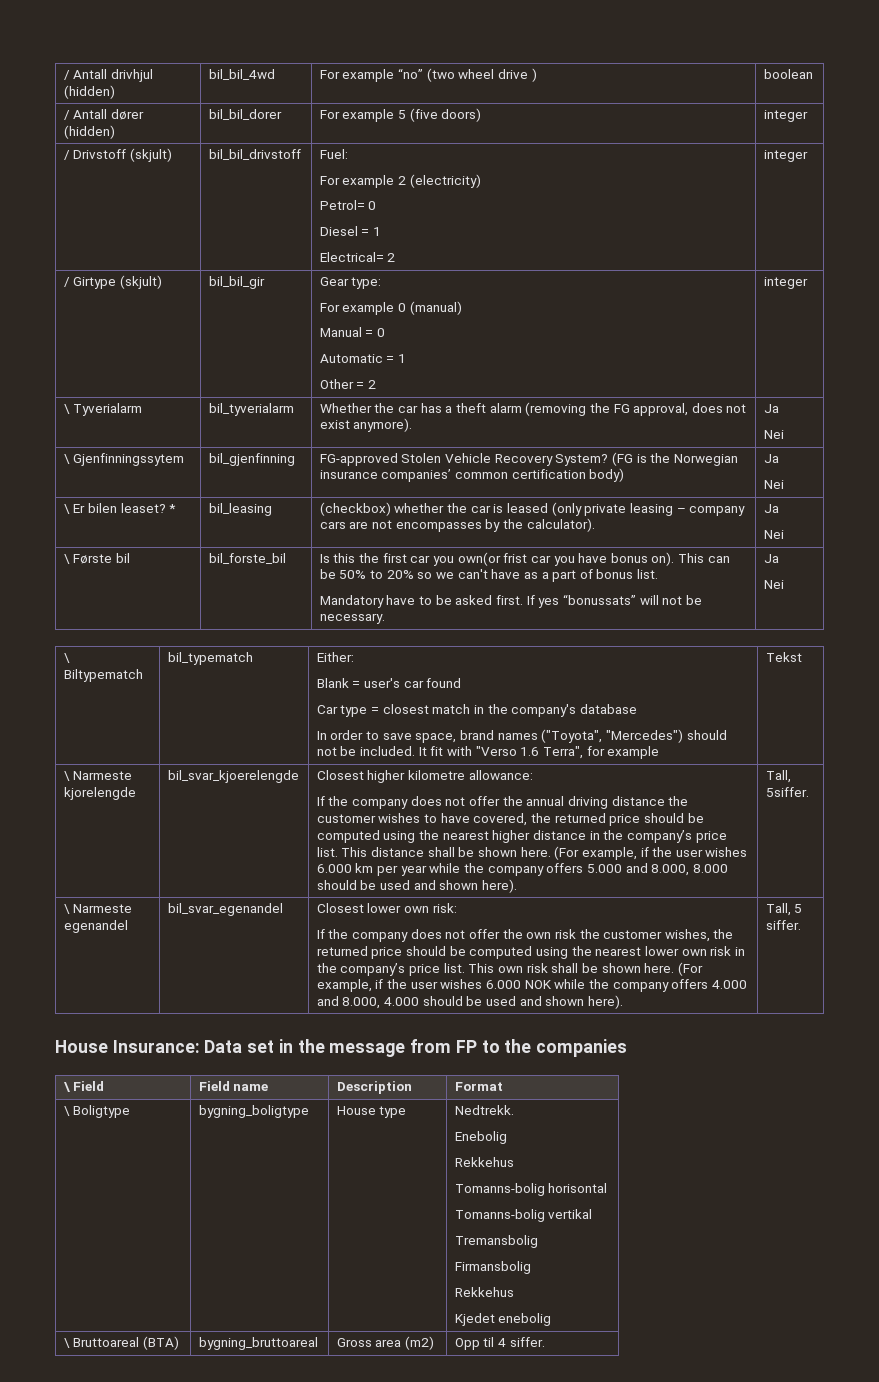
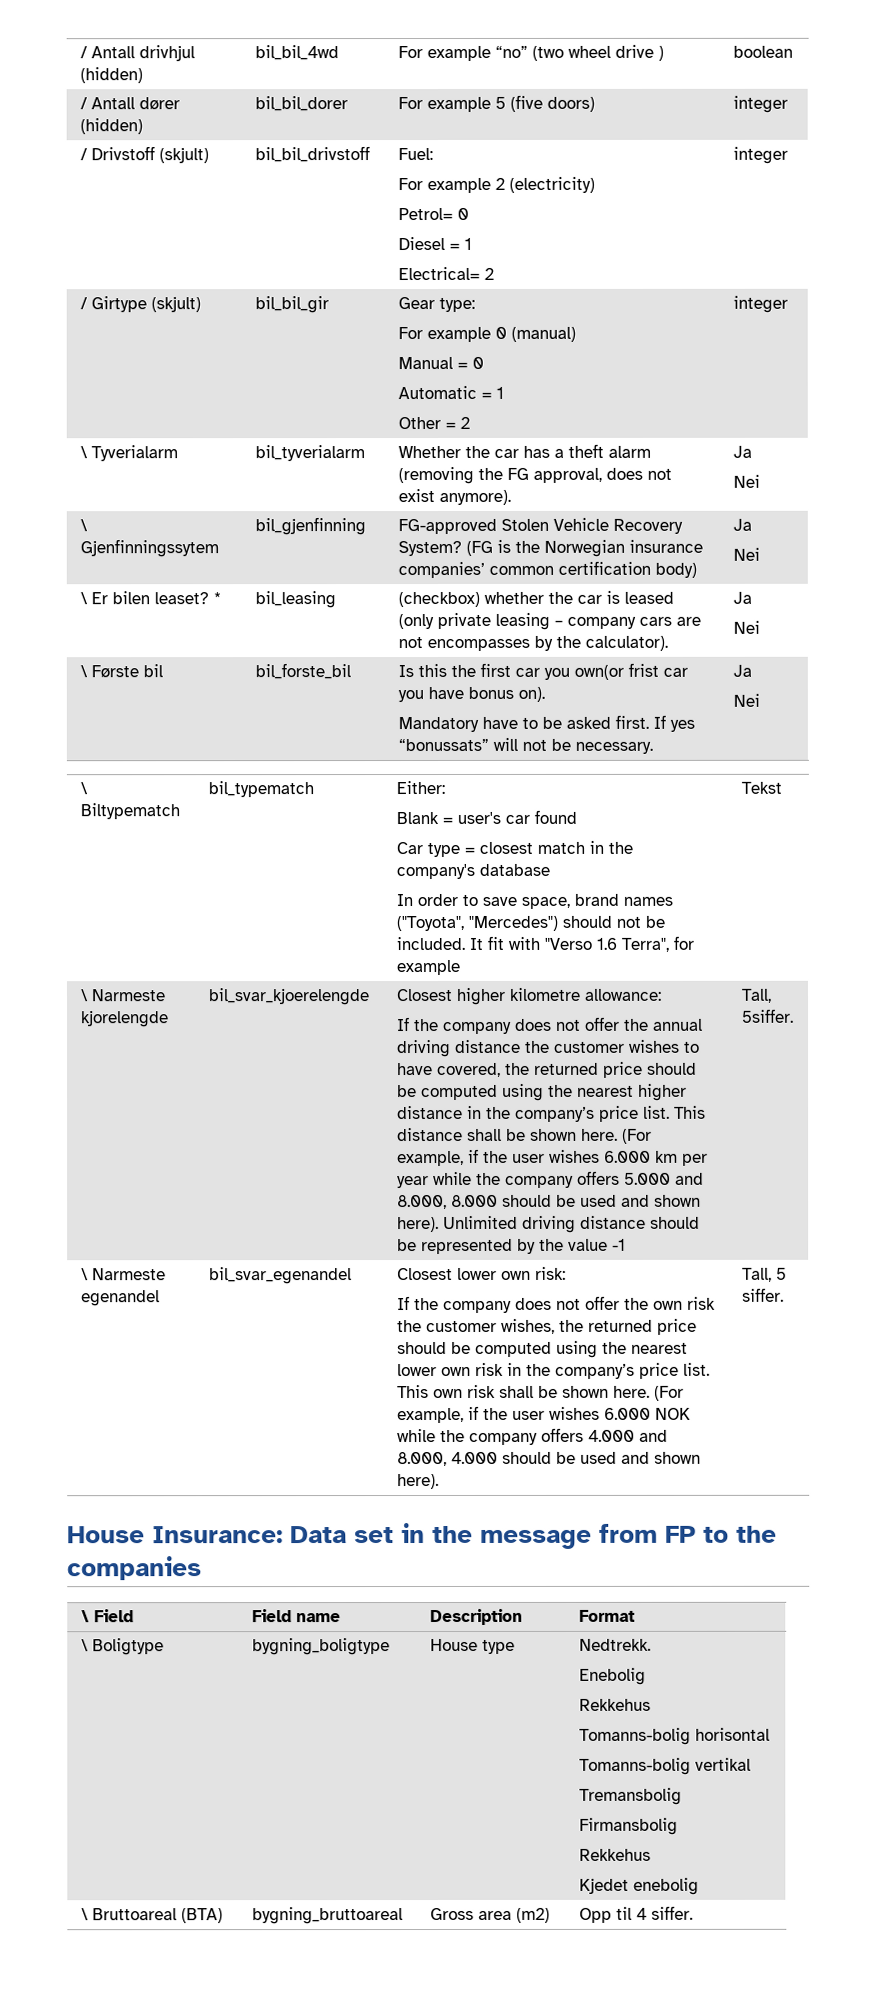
[678,553,730,563] [319,569,659,582] This can be 50% to 20% so we can't have as a part of bonus list. -> (545, 694) none
(517, 886) none -> [442,1215,700,1233] [396,1238,626,1255] Unlimited driving distance should be represented by the value -1

